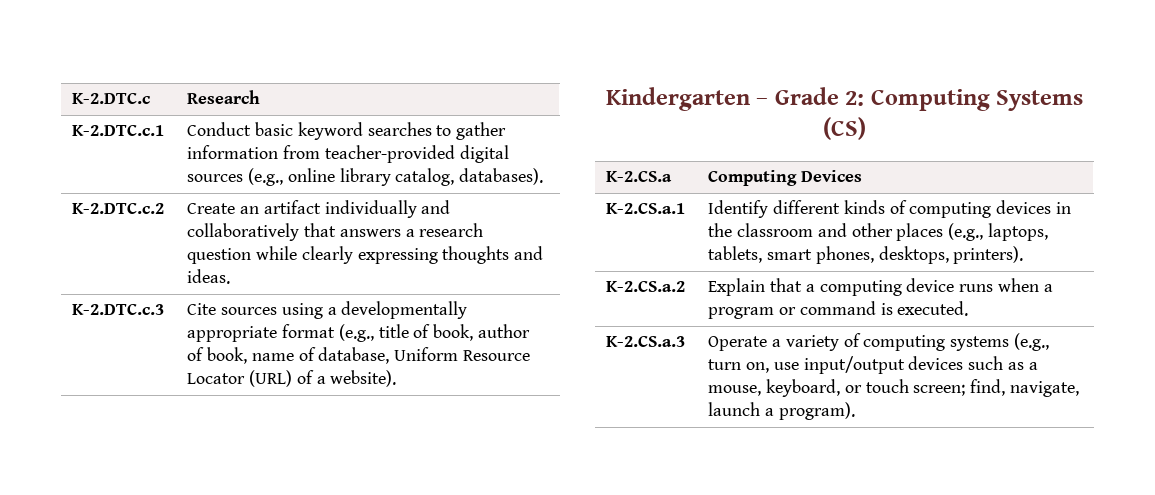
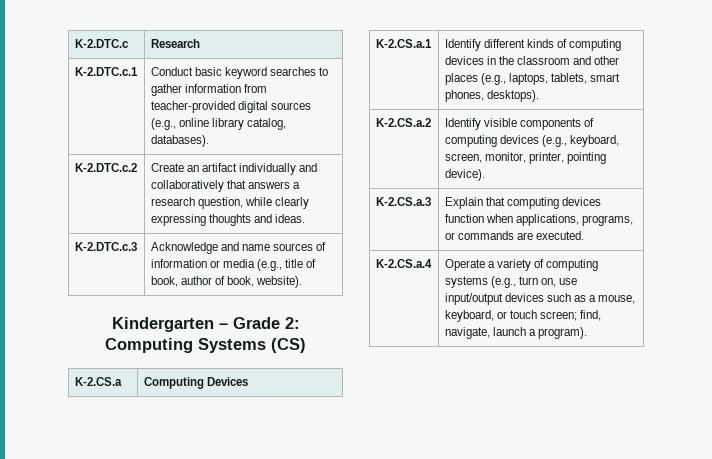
[187,248,252,264] question -> [197,197,243,209] question,
[187,301,468,319] [187,324,336,342] Cite sources using a developmentally appropriate format -> [150,242,327,254] [150,259,256,268] Acknowledge and name sources of information or media
[251,347,530,364] [187,370,326,387] name of database, Uniform Resource Locator (URL) of a -> (255, 281) none
[878,246,1024,264] desktops, printers). -> [486,90,539,102] desktops).
[708,278,1053,296] [708,301,893,319] Explain that a computing device runs when a program or command is -> [444,118,595,130] [444,135,620,147] [444,152,607,164] [444,169,485,181] [375,197,431,206] [444,197,602,209] [444,214,634,226] [444,231,534,240] Identify visible components of computing devices (e.g., keyboard, screen, monitor, printer, pointing device). // K-2.CS.a.3 | Explain that computing devices function when applications, programs, or commands are
[606,336,686,347] K-2.CS.a.3 -> [375,259,432,268] K-2.CS.a.4

